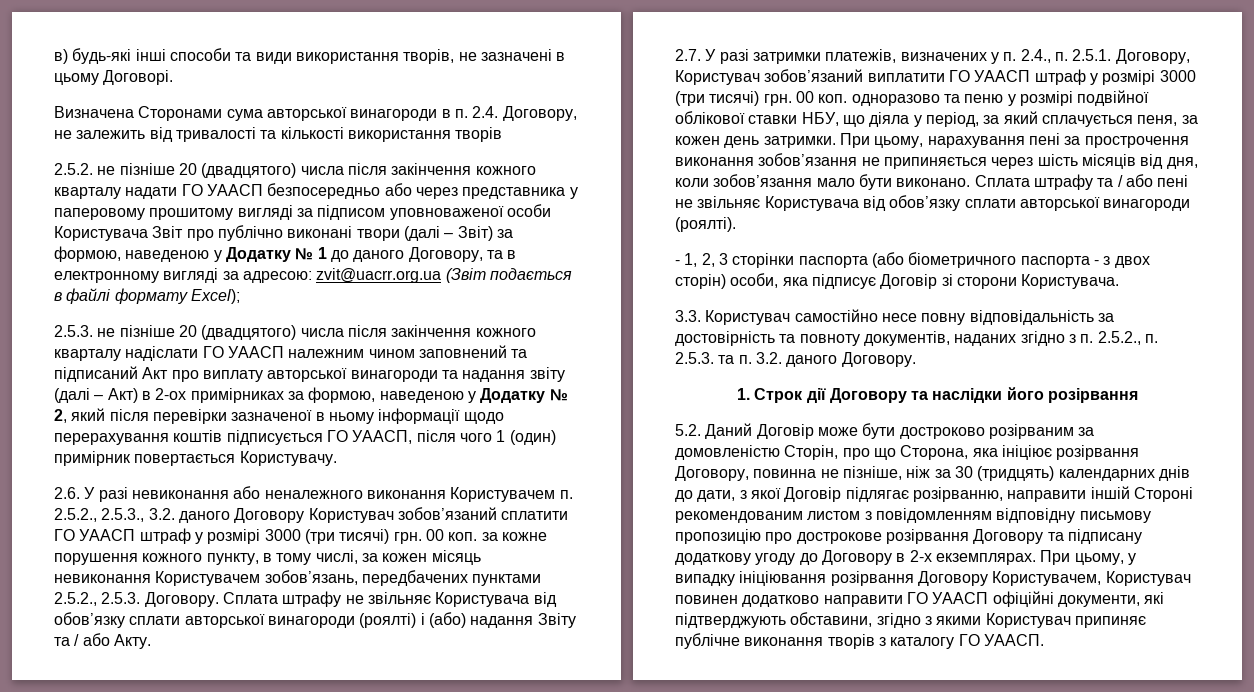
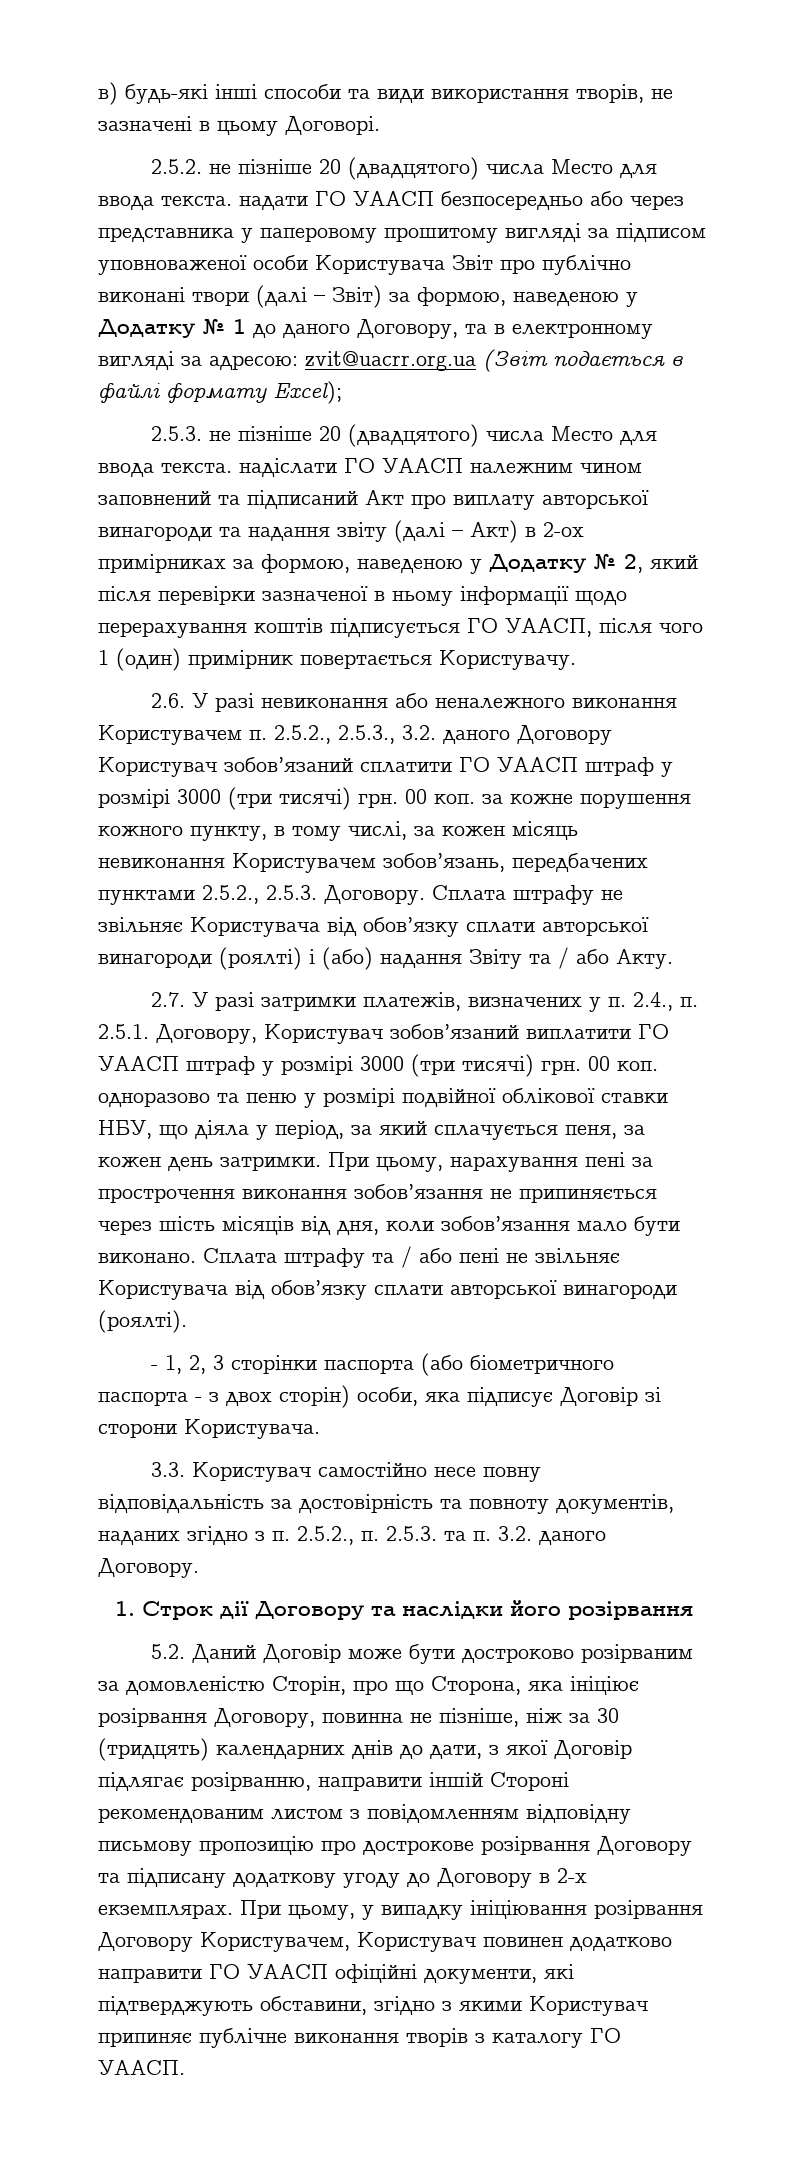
[54,106,577,121] [54,127,503,142] // Визначена Сторонами сума авторської винагороди в п. 2.4. Договору, не залежить від тривалості та кількості використання творів -> (380, 125) none
[347,163,536,175] [54,187,121,199] після закінчення кожного кварталу -> [551,159,658,178] [98,196,232,210] Место для ввода текста.
[347,325,536,337] [54,349,121,361] після закінчення кожного кварталу -> [551,426,658,445] [98,463,232,477] Место для ввода текста.

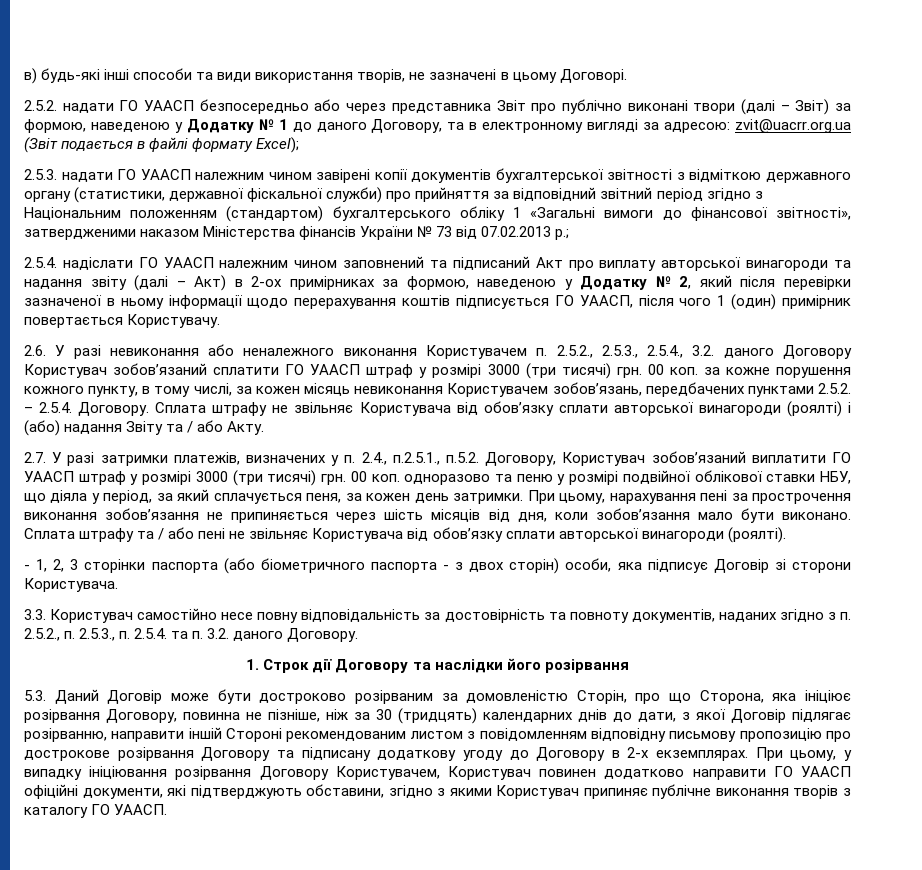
[209,157,658,180] [98,196,232,210] не пізніше 20 (двадцятого) числа Место для ввода текста. -> (57, 105) none
[241,223,706,243] [98,255,445,275] у паперовому прошитому вигляді за підписом уповноваженої особи Користувача -> (491, 108) none
[209,424,658,447] [98,463,232,477] не пізніше 20 (двадцятого) числа Место для ввода текста. -> [61,168,852,183] [24,187,763,203] [24,206,852,222] [24,226,570,240] [24,257,57,268] надати ГО УААСП належним чином завірені копії документів бухгалтерської звітності з відміткою державного органу (статистики, державної фіскальної служби) про прийняття за відповідний звітний період згідно з Національним положенням (стандартом) бухгалтерського обліку 1 «Загальні вимоги до фінансової звітності», затвердженими наказом Міністерства фінансів України № 73 від 07.02.2013 р.; // 2.5.4.
(395, 734) none -> [647,345,684,358] 2.5.4.,
[202,885,317,904] 2.5.2., 2.5.3. -> [818,383,852,394] [24,402,73,413] 2.5.2. – 2.5.4.
[680,997,699,1007] [98,1024,149,1039] п. 2.5.1. -> [392,452,479,465] п.2.5.1., п.5.2.
[386,1526,437,1541] 2.5.3. -> [79,628,168,641] 2.5.3., п. 2.5.4.
[151,1644,186,1659] 5.2. -> [24,690,46,701] 5.3.

